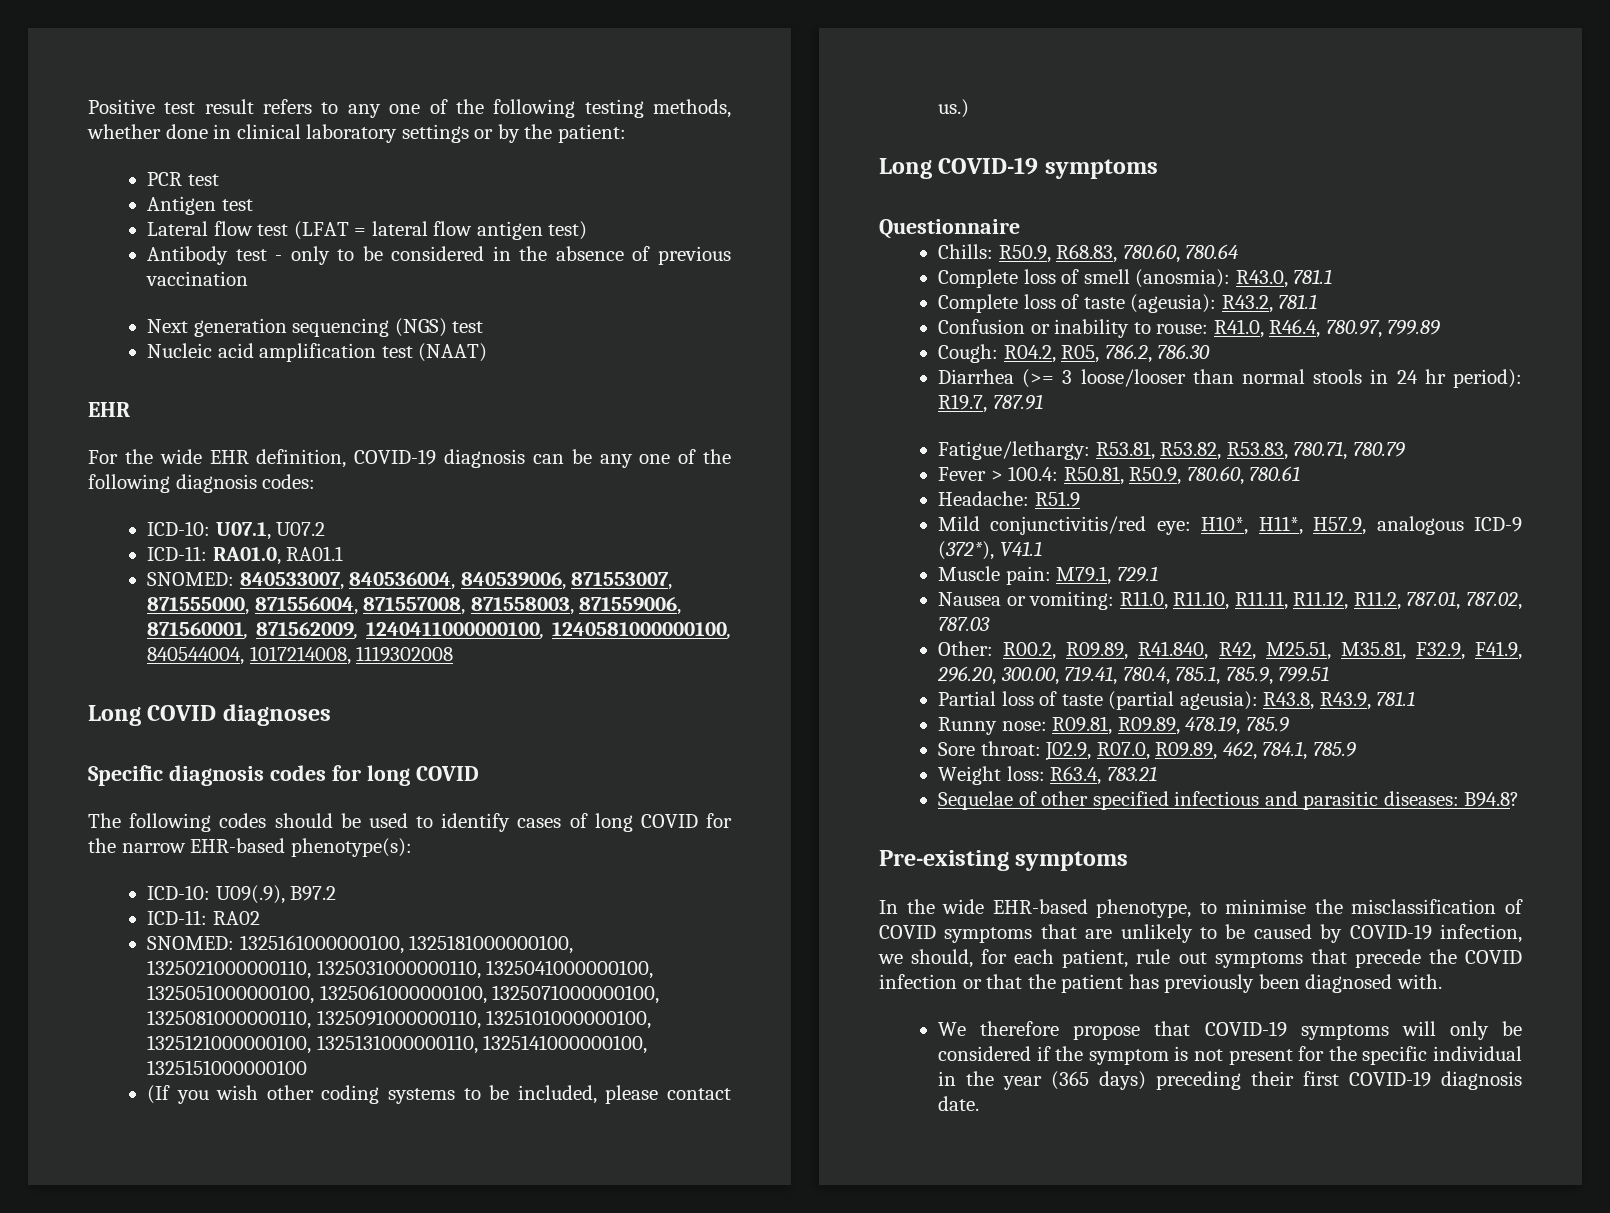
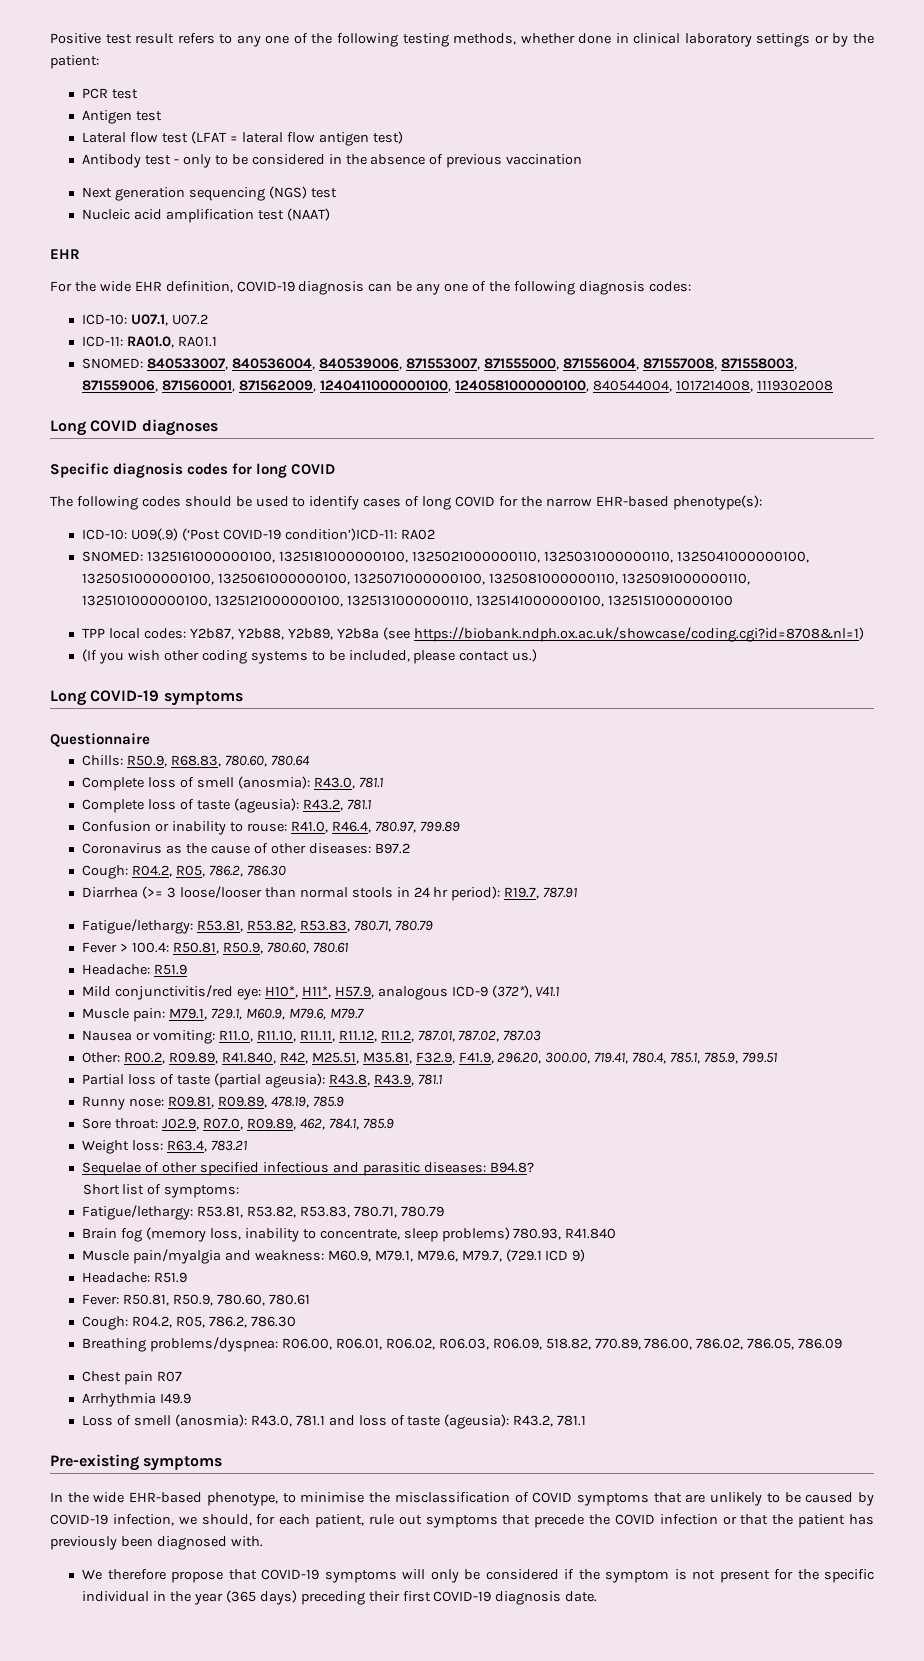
[215,885,337,904] [147,910,208,925] U09(.9), B97.2 // ICD-11: -> [131,528,397,541] U09(.9) (‘Post COVID-19 condition’)ICD-11:
(308, 1067) none -> [82,627,864,642] // TPP local codes: Y2b87, Y2b88, Y2b89, Y2b8a (see https://biobank.ndph.ox.ac.uk/showcase/coding.cgi?id=8708&nl=1)
(1441, 327) none -> [82,843,410,854] // Coronavirus as the cause of other diseases: B97.2
[1116,566,1158,582] 729.1 -> [210,1008,364,1020] 729.1, M60.9, M79.6, M79.7
(1520, 799) none -> [82,1184,240,1198] [82,1205,444,1220] [82,1227,617,1242] [82,1249,586,1264] [82,1272,188,1283] [82,1294,310,1306] [82,1316,296,1330] [82,1337,843,1352] [82,1371,183,1385] [82,1393,192,1407] [82,1414,587,1429] // Short list of symptoms: // Fatigue/lethargy: R53.81, R53.82, R53.83, 780.71, 780.79 // Brain fog (memory loss, inability to concentrate, sleep problems) 780.93, R41.840 // Muscle pain/myalgia and weakness: M60.9, M79.1, M79.6, M79.7, (729.1 ICD 9) // Headache: R51.9 // Fever: R50.81, R50.9, 780.60, 780.61 // Cough: R04.2, R05, 786.2, 786.30 // Breathing problems/dyspnea: R06.00, R06.01, R06.02, R06.03, R06.09, 518.82, 770.89, 786.00, 786.02, 786.05, 786.09 // Chest pain R07 // Arrhythmia I49.9 // Loss of smell (anosmia): R43.0, 781.1 and loss of taste (ageusia): R43.2, 781.1

